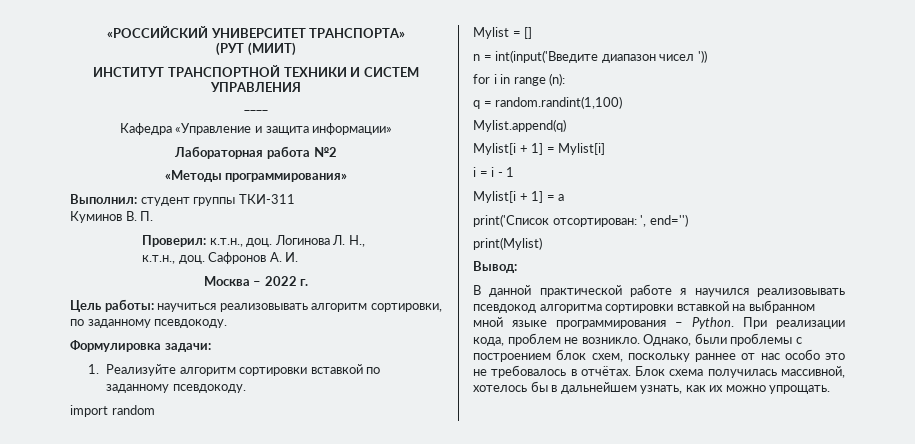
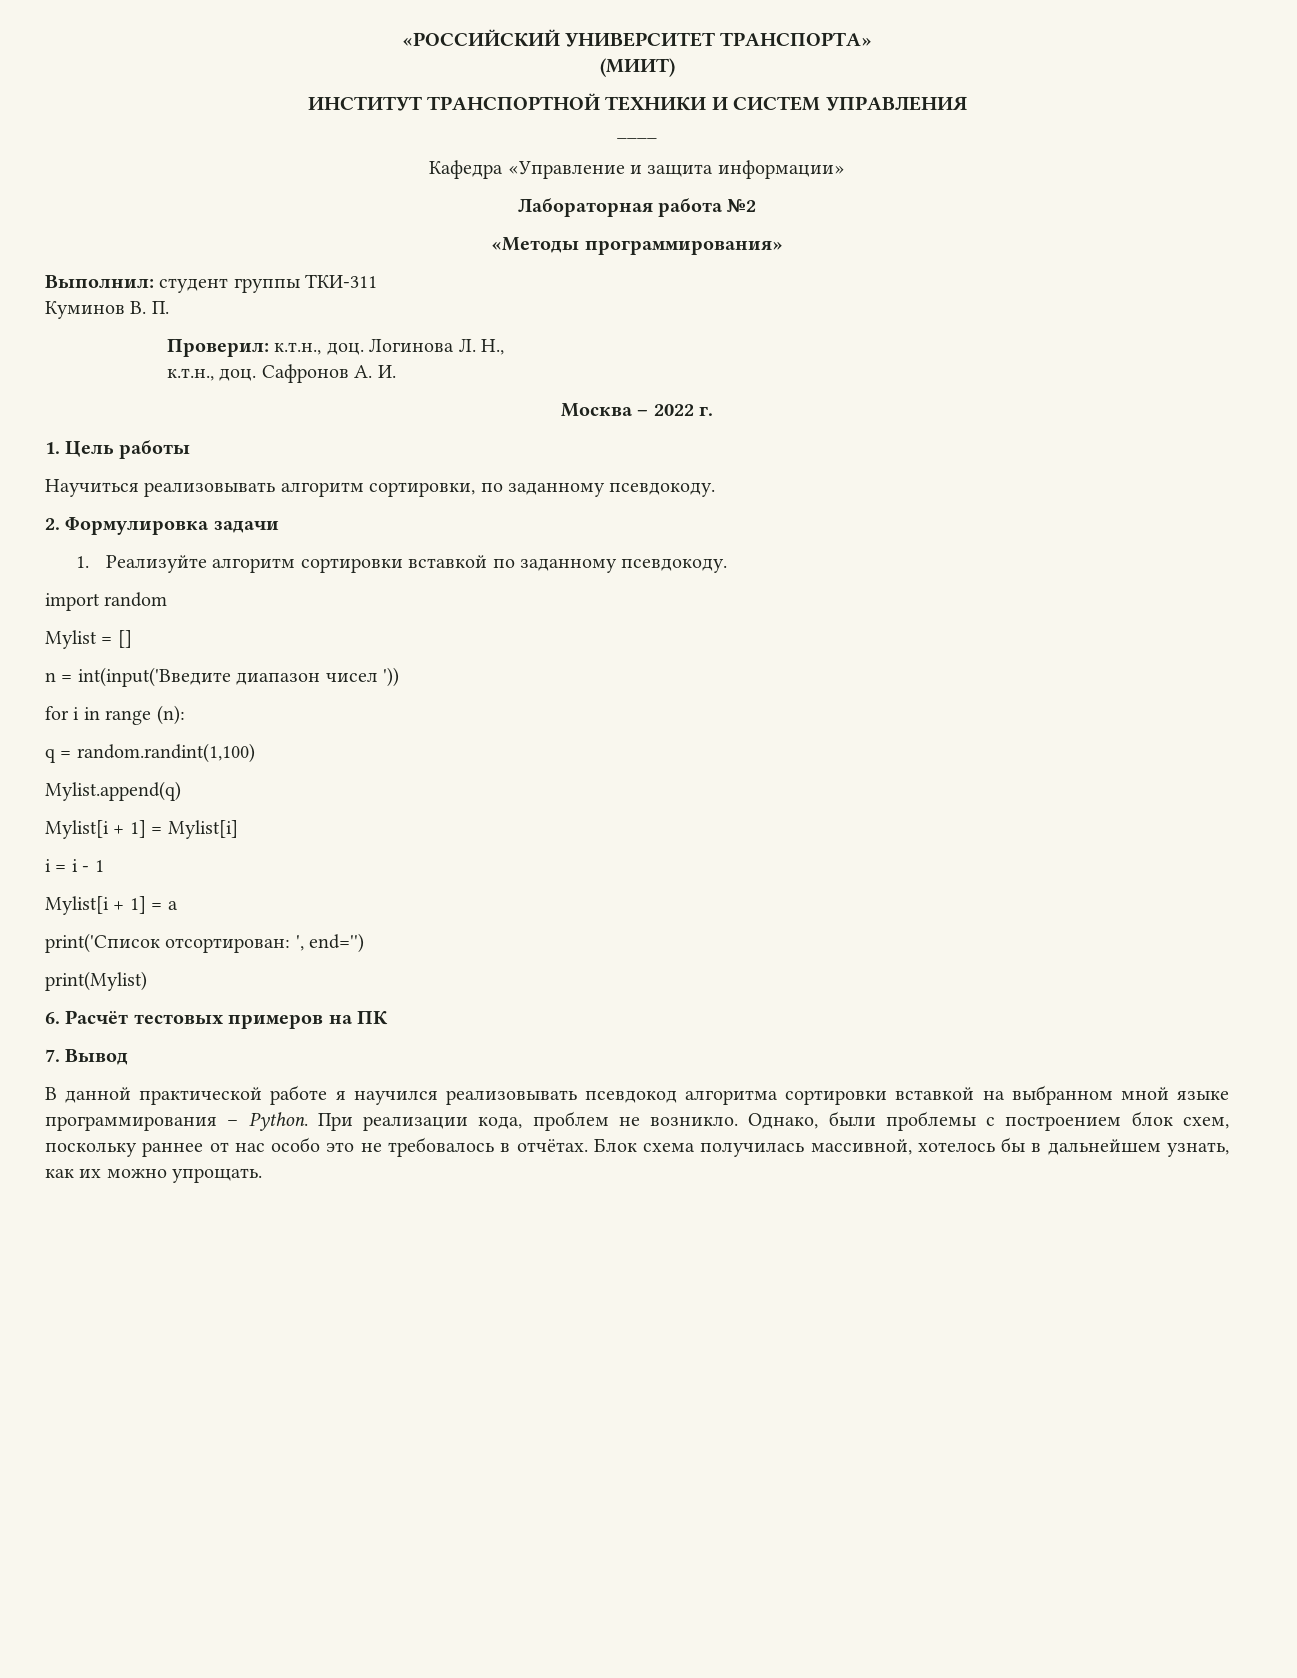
[216,42,245,56] (РУТ -> (873, 39) none
[70,299,217,312] Цель работы: научиться -> [45,440,190,459] [45,479,139,497] 1. Цель работы // Научиться
[70,340,211,352] Формулировка задачи: -> [45,517,279,535] 2. Формулировка задачи
[473,261,517,273] Вывод: -> [45,1010,388,1029] [45,1049,129,1065] 6. Расчёт тестовых примеров на ПК // 7. Вывод

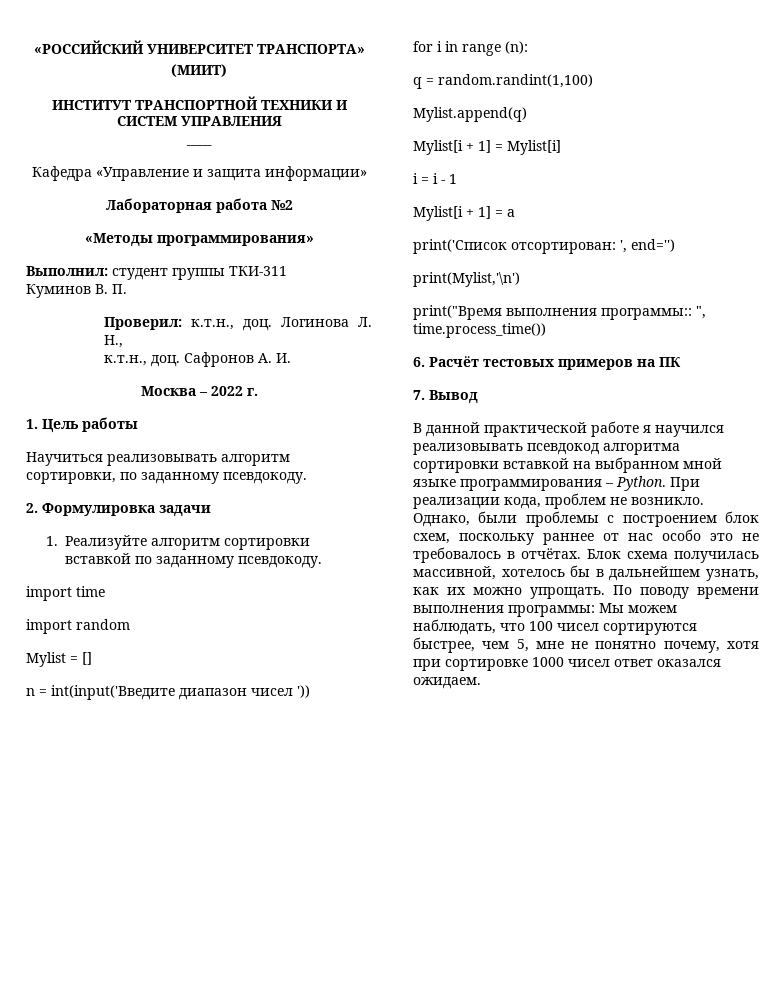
(728, 565) none -> [26,586,105,601] // import time
[45,971,147,991] print(Mylist) -> [413,272,520,287] [413,305,706,320] [413,323,546,338] print(Mylist,'\n') // print("Время выполнения программы:: ", time.process_time())
(263, 1175) none -> [613,585,759,599] [413,603,677,617] [413,619,697,635] [413,637,759,653] [413,657,721,671] [413,677,481,689] По поводу времени выполнения программы: Мы можем наблюдать, что 100 чисел сортируются быстрее, чем 5, мне не понятно почему, хотя при сортировке 1000 чисел ответ оказался ожидаем.

